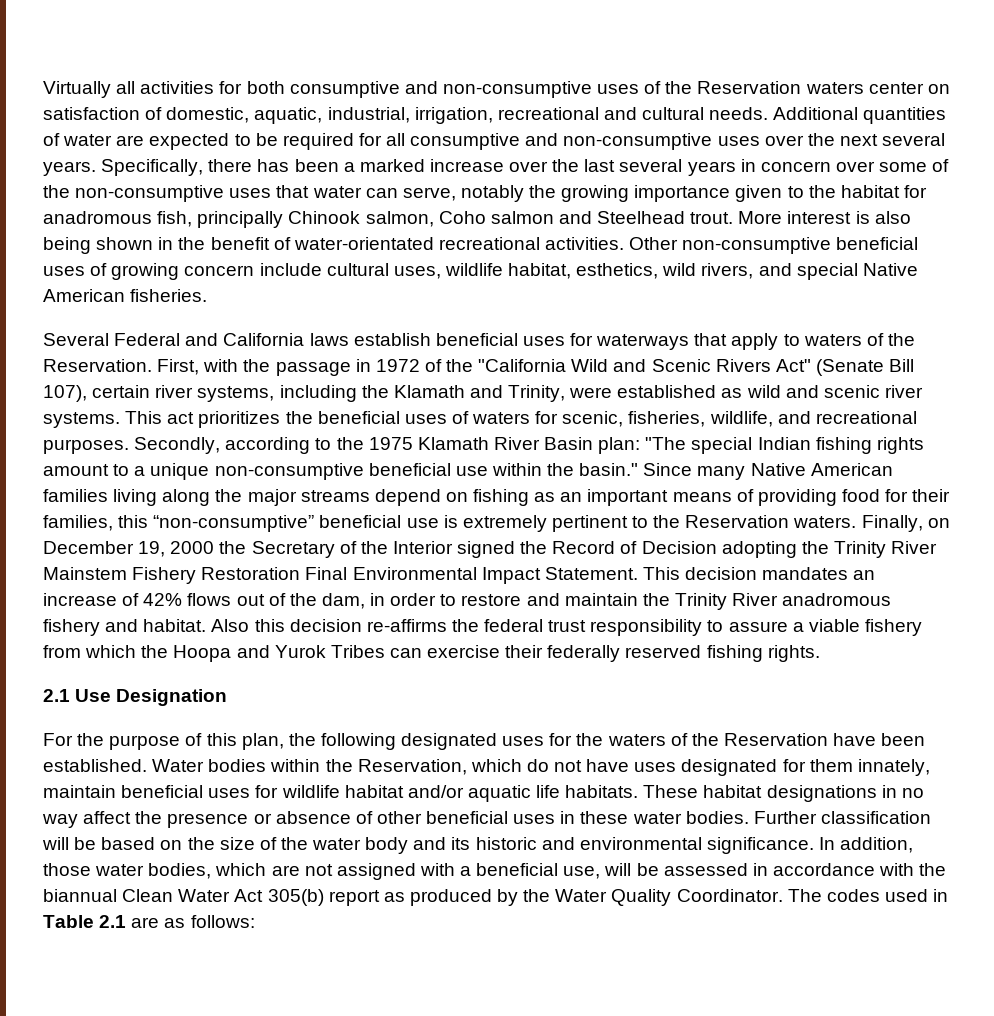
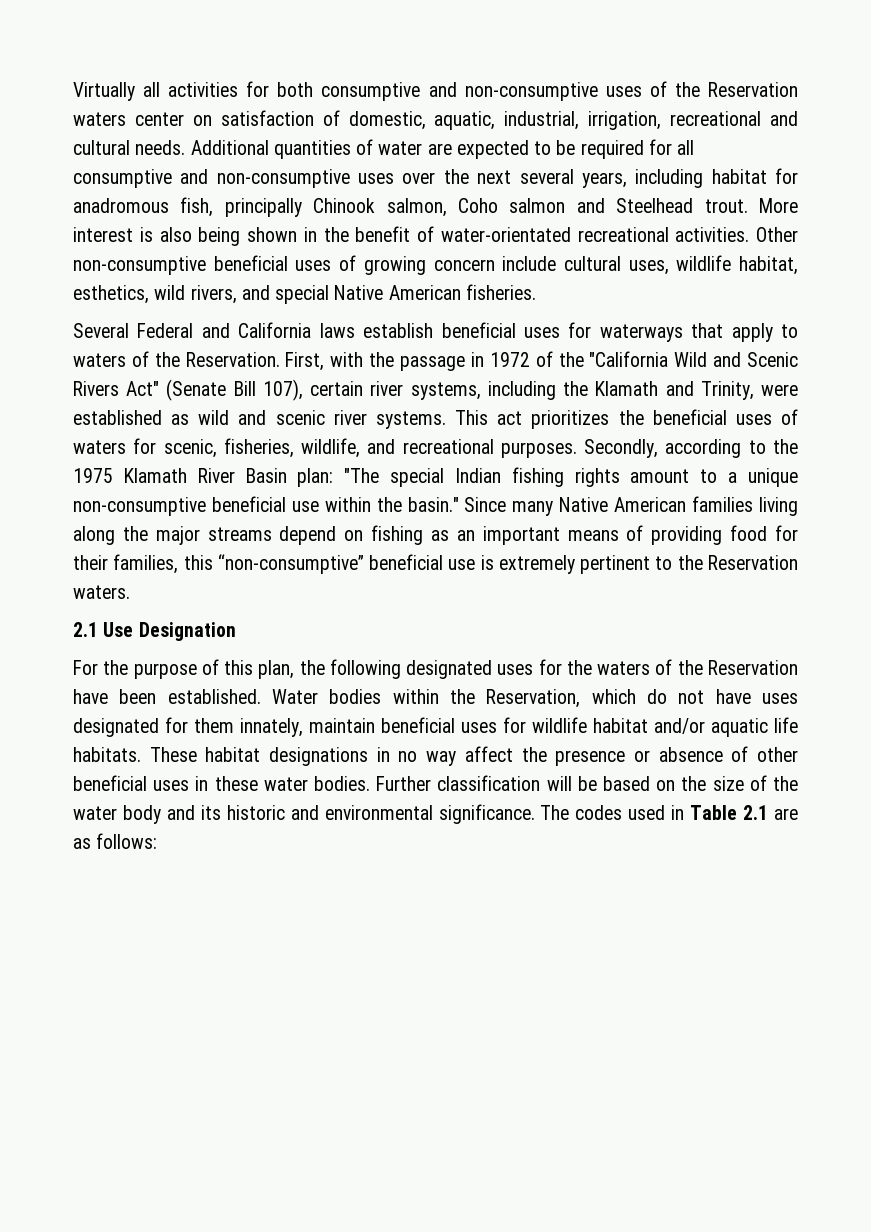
[43,159,950,176] [43,185,836,202] years. Specifically, there has been a marked increase over the last several years in concern over some of the non-consumptive uses that water can serve, notably the growing importance given to the -> [581,169,704,188] years, including
[861,515,950,532] [43,541,938,558] [43,567,876,584] [43,593,892,610] [43,619,922,636] [43,645,820,662] Finally, on December 19, 2000 the Secretary of the Interior signed the Record of Decision adopting the Trinity River Mainstem Fishery Restoration Final Environmental Impact Statement. This decision mandates an increase of 42% flows out of the dam, in order to restore and maintain the Trinity River anadromous fishery and habitat. Also this decision re-affirms the federal trust responsibility to assure a viable fishery from which the Hoopa and Yurok Tribes can exercise their federally reserved fishing rights. -> (130, 592) none
[819,837,914,853] [43,863,947,880] [43,889,783,906] In addition, those water bodies, which are not assigned with a beneficial use, will be assessed in accordance with the biannual Clean Water Act 305(b) report as produced by the Water Quality Coordinator. -> (535, 814) none

